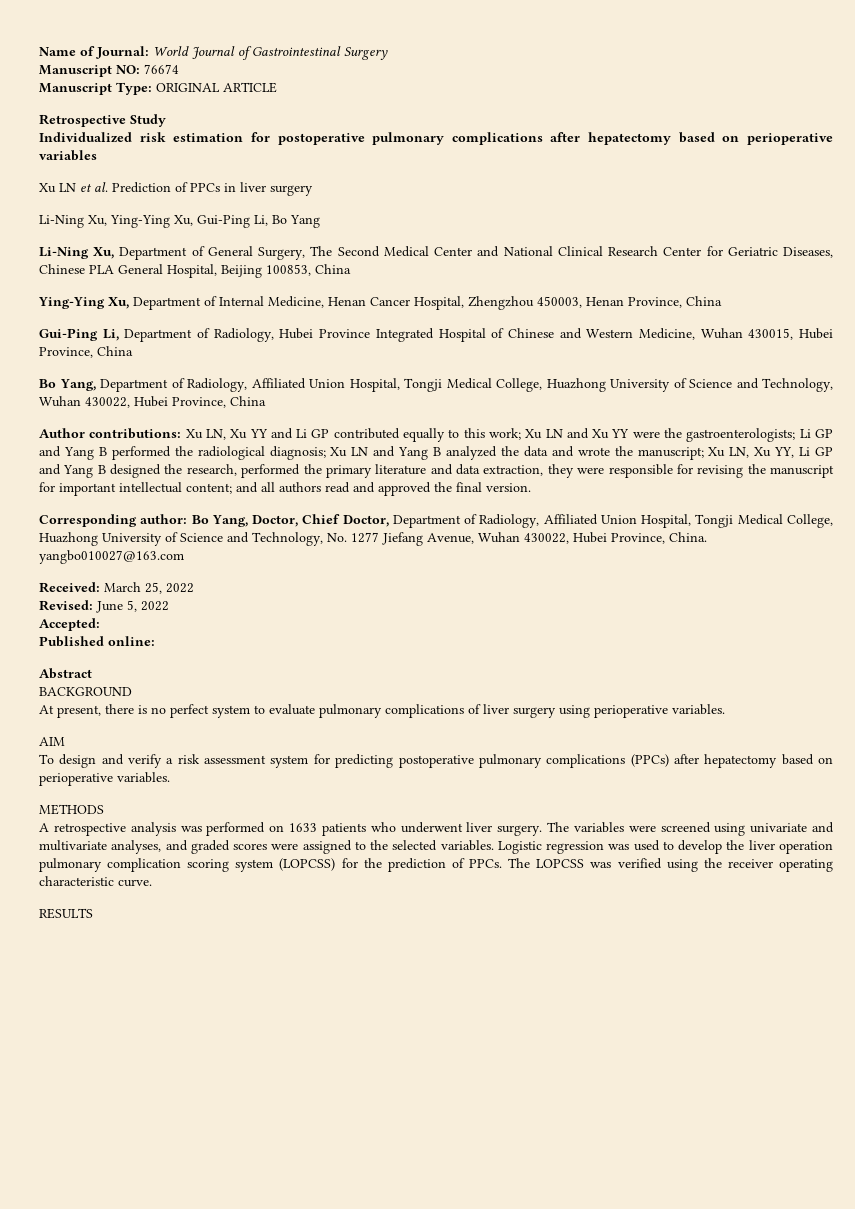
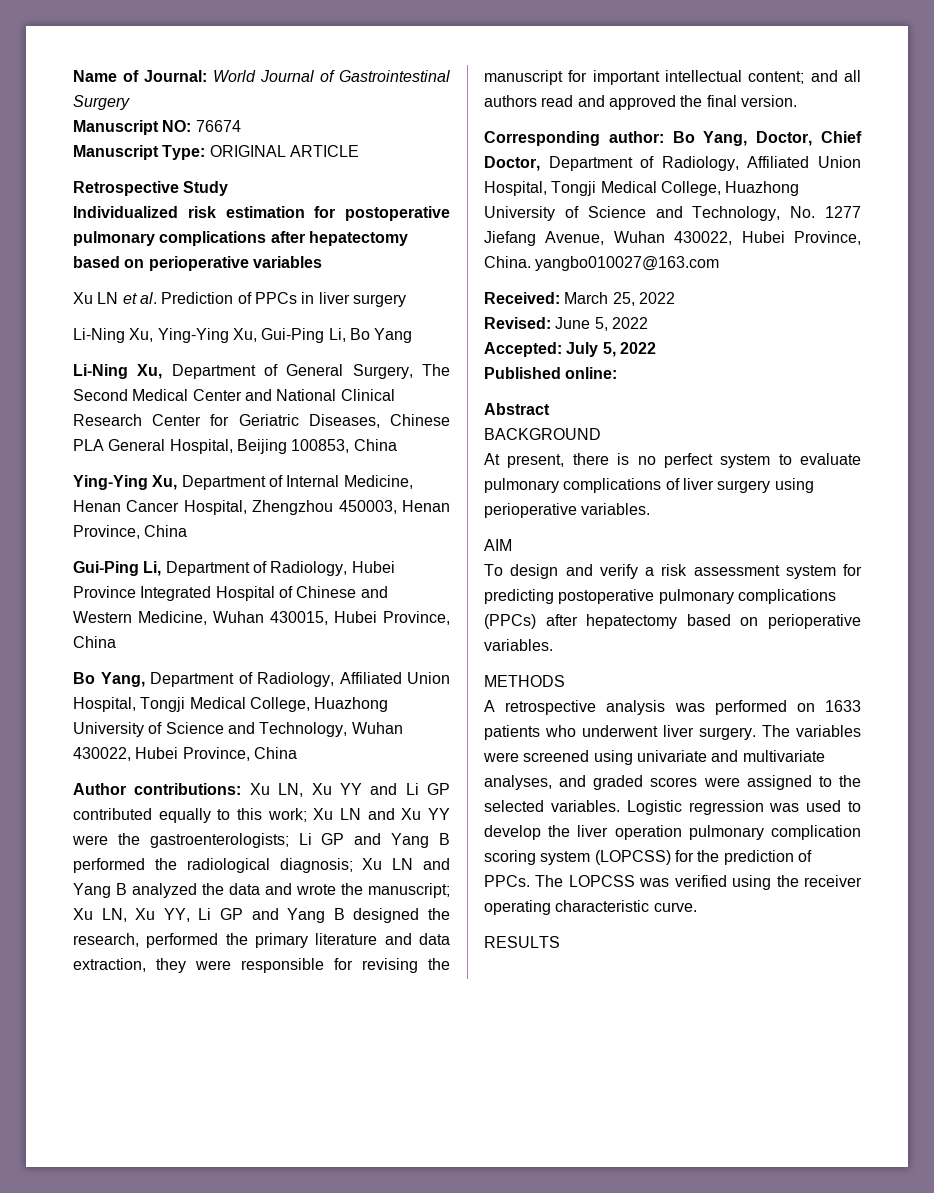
(100, 624) none -> [566,342,656,357] July 5, 2022

